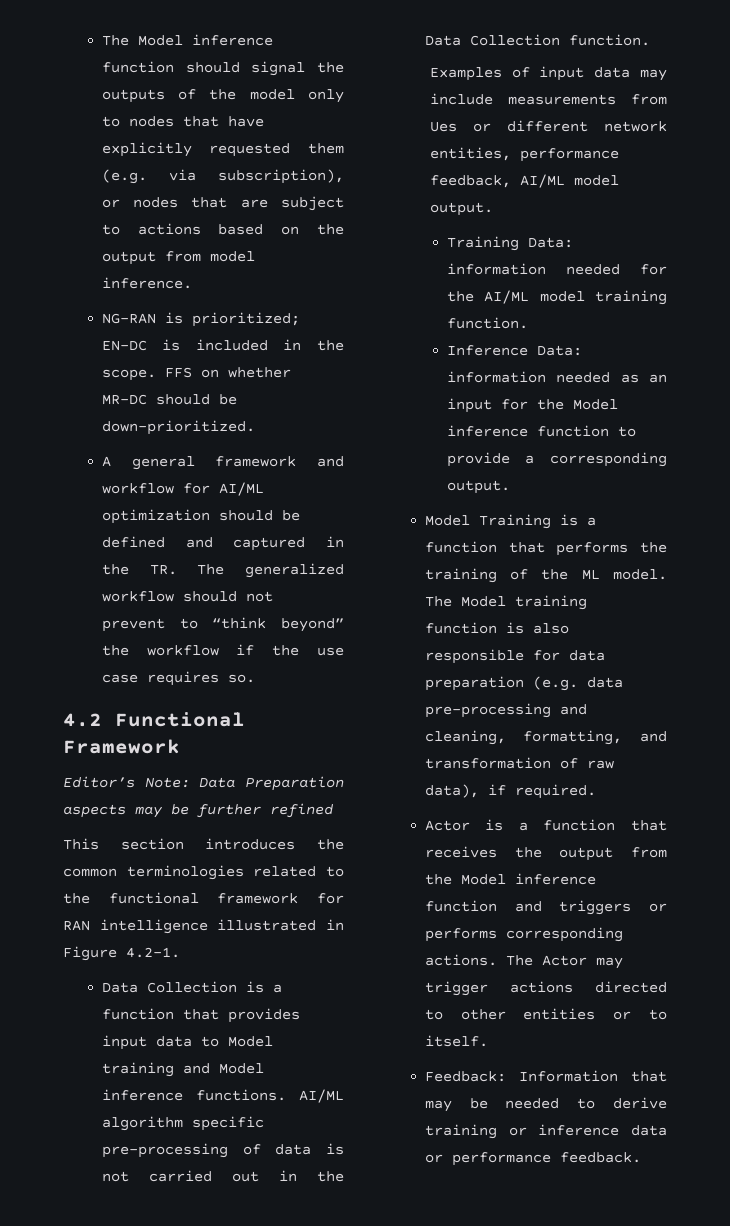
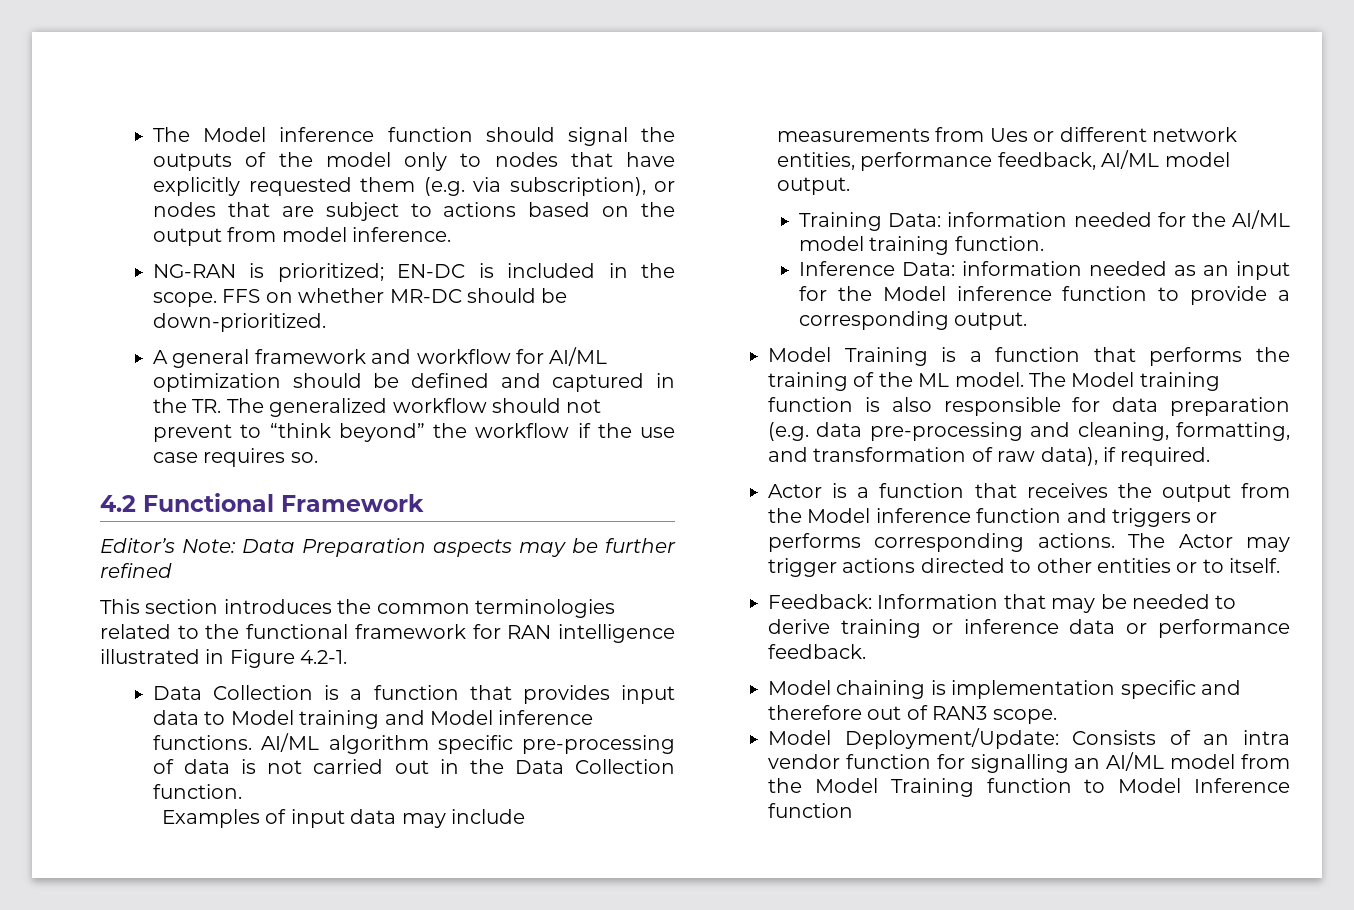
(641, 1157) none -> [768,680,1242,699] [768,705,1057,724] [768,728,1290,749] [768,752,1290,773] [768,778,1290,797] [768,803,854,818] // Model chaining is implementation specific and therefore out of RAN3 scope. // Model Deployment/Update: Consists of an intra vendor function for signalling an AI/ML model from the Model Training function to Model Inference function

